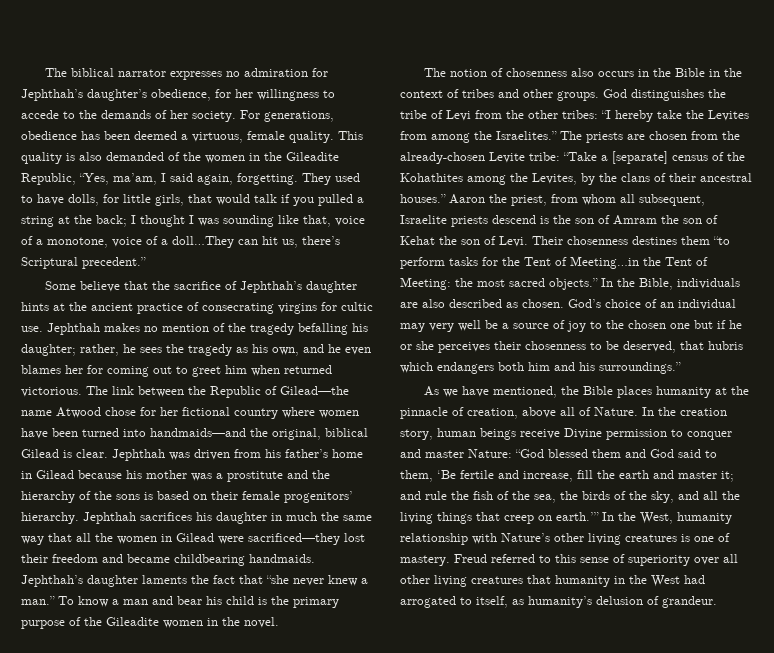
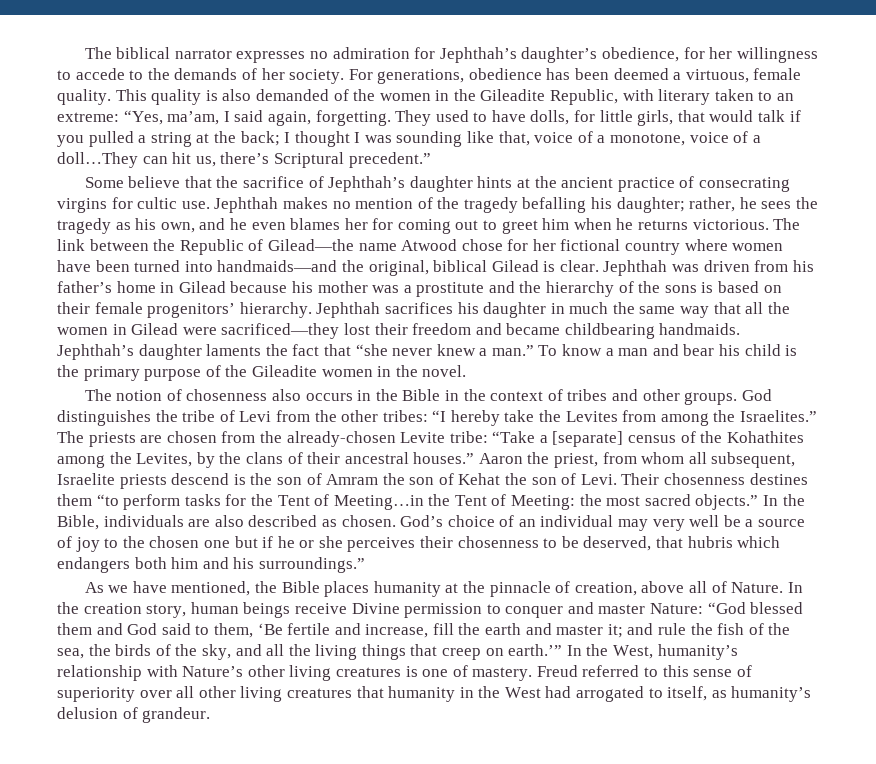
(76, 179) none -> [622,89,795,105] [57,112,119,122] with literary taken to an extreme:
[284,365,332,374] returned -> [616,218,689,230] he returns
[677,512,732,524] humanity -> [657,644,738,660] humanity’s

